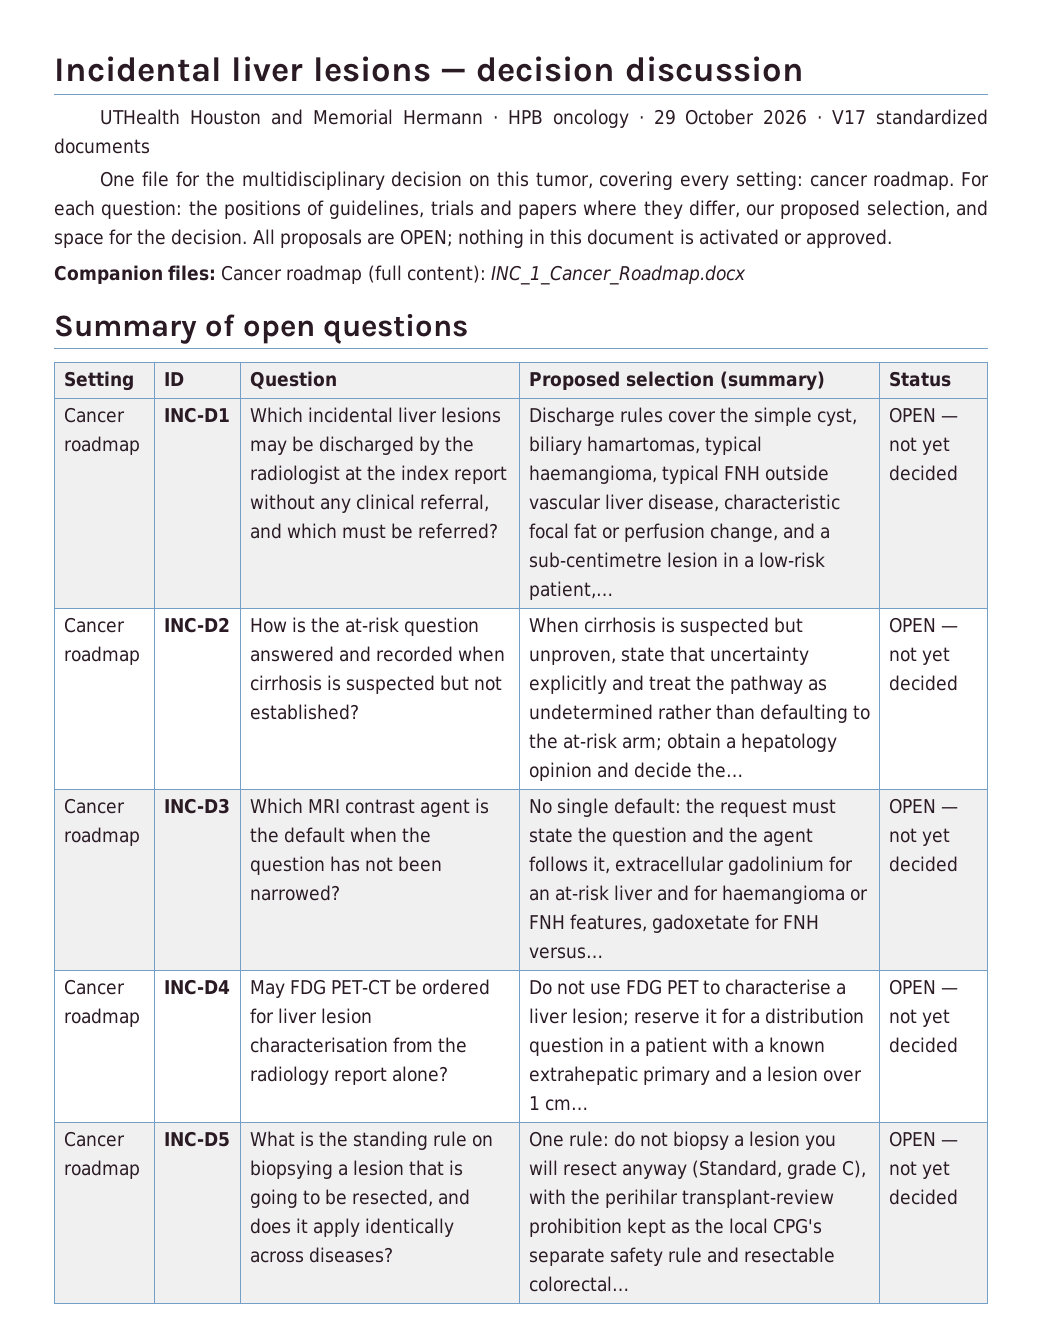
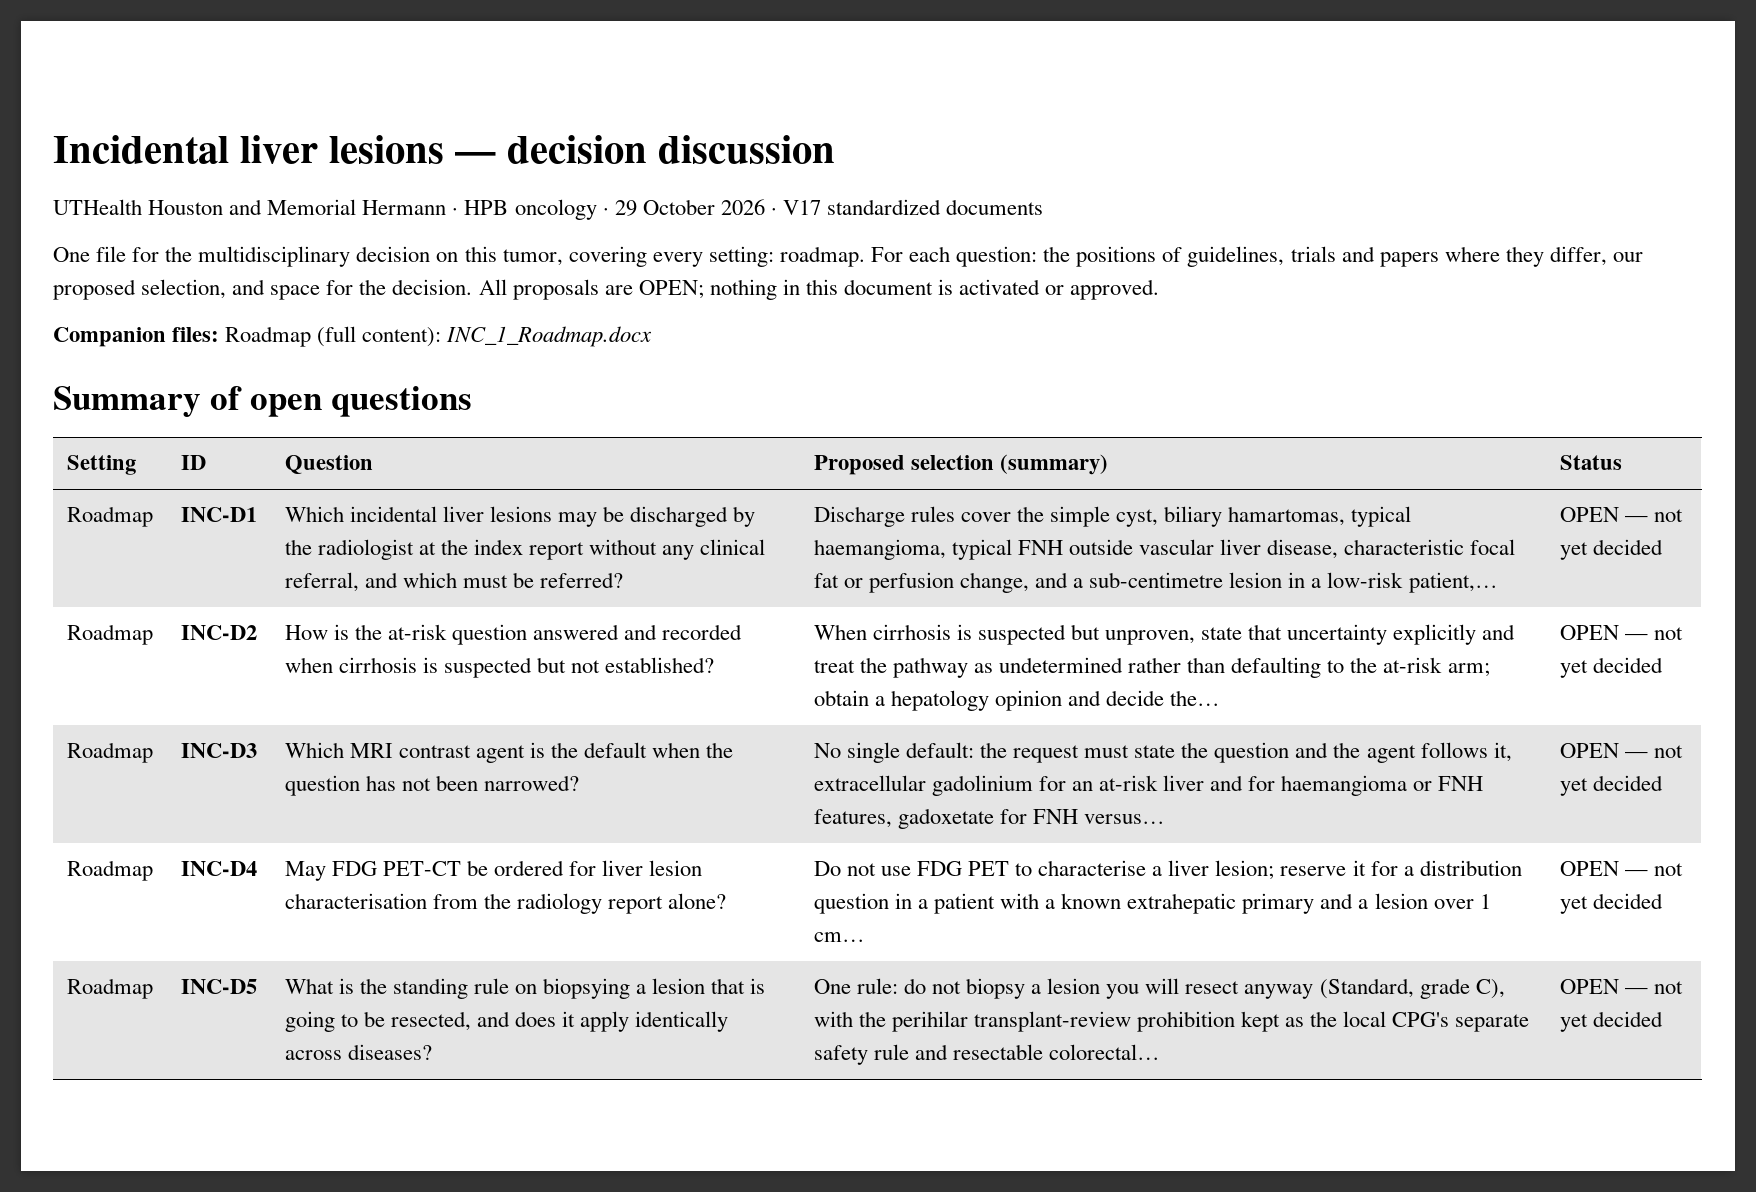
[809,175,868,187] cancer -> (774, 256) none
[221,265,363,284] Cancer roadmap -> [225,326,312,347] Roadmap
[490,265,746,285] INC_1_Cancer_Roadmap.docx -> [446,326,653,347] INC_1_Roadmap.docx
[63,407,125,423] [63,436,140,455] Cancer roadmap -> [66,506,153,527] Roadmap
[63,617,125,633] [63,646,140,665] Cancer roadmap -> [66,624,153,645] Roadmap
[63,798,125,814] [63,827,140,846] Cancer roadmap -> [66,742,153,763] Roadmap
[63,979,125,995] [63,1008,140,1027] Cancer roadmap -> [66,860,153,881] Roadmap
[63,1131,125,1147] [63,1160,140,1179] Cancer roadmap -> [66,978,153,999] Roadmap

